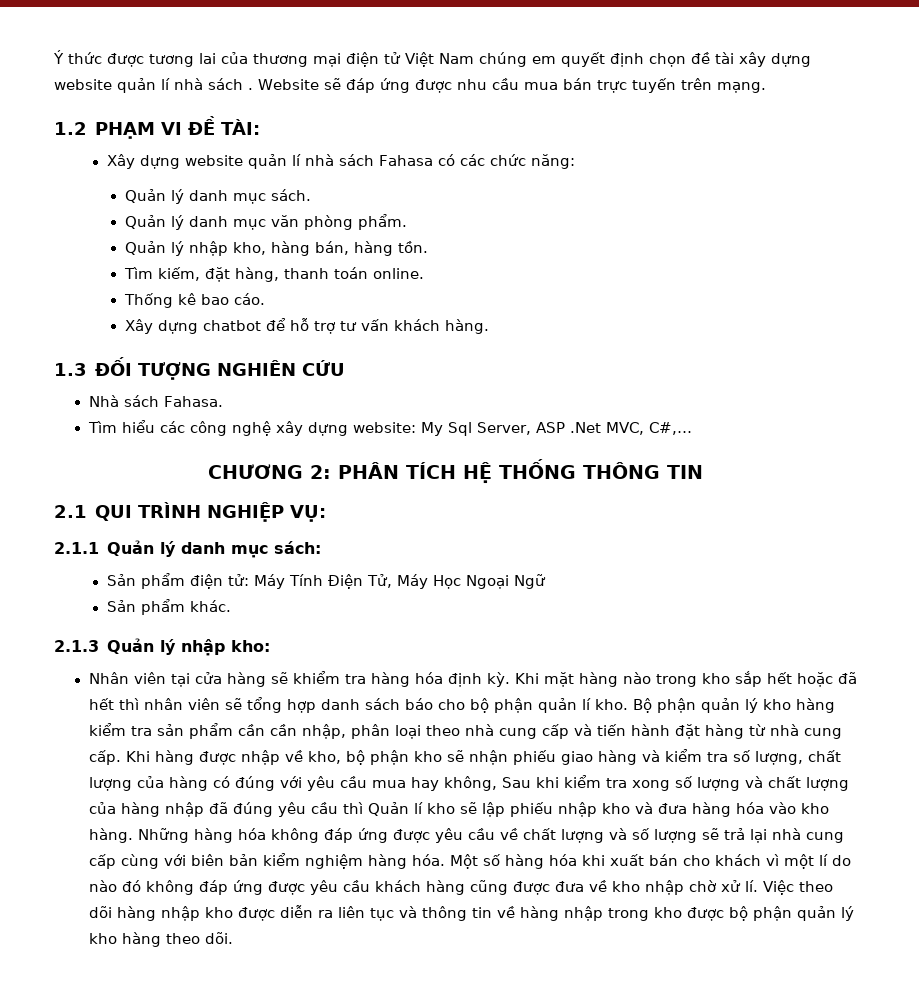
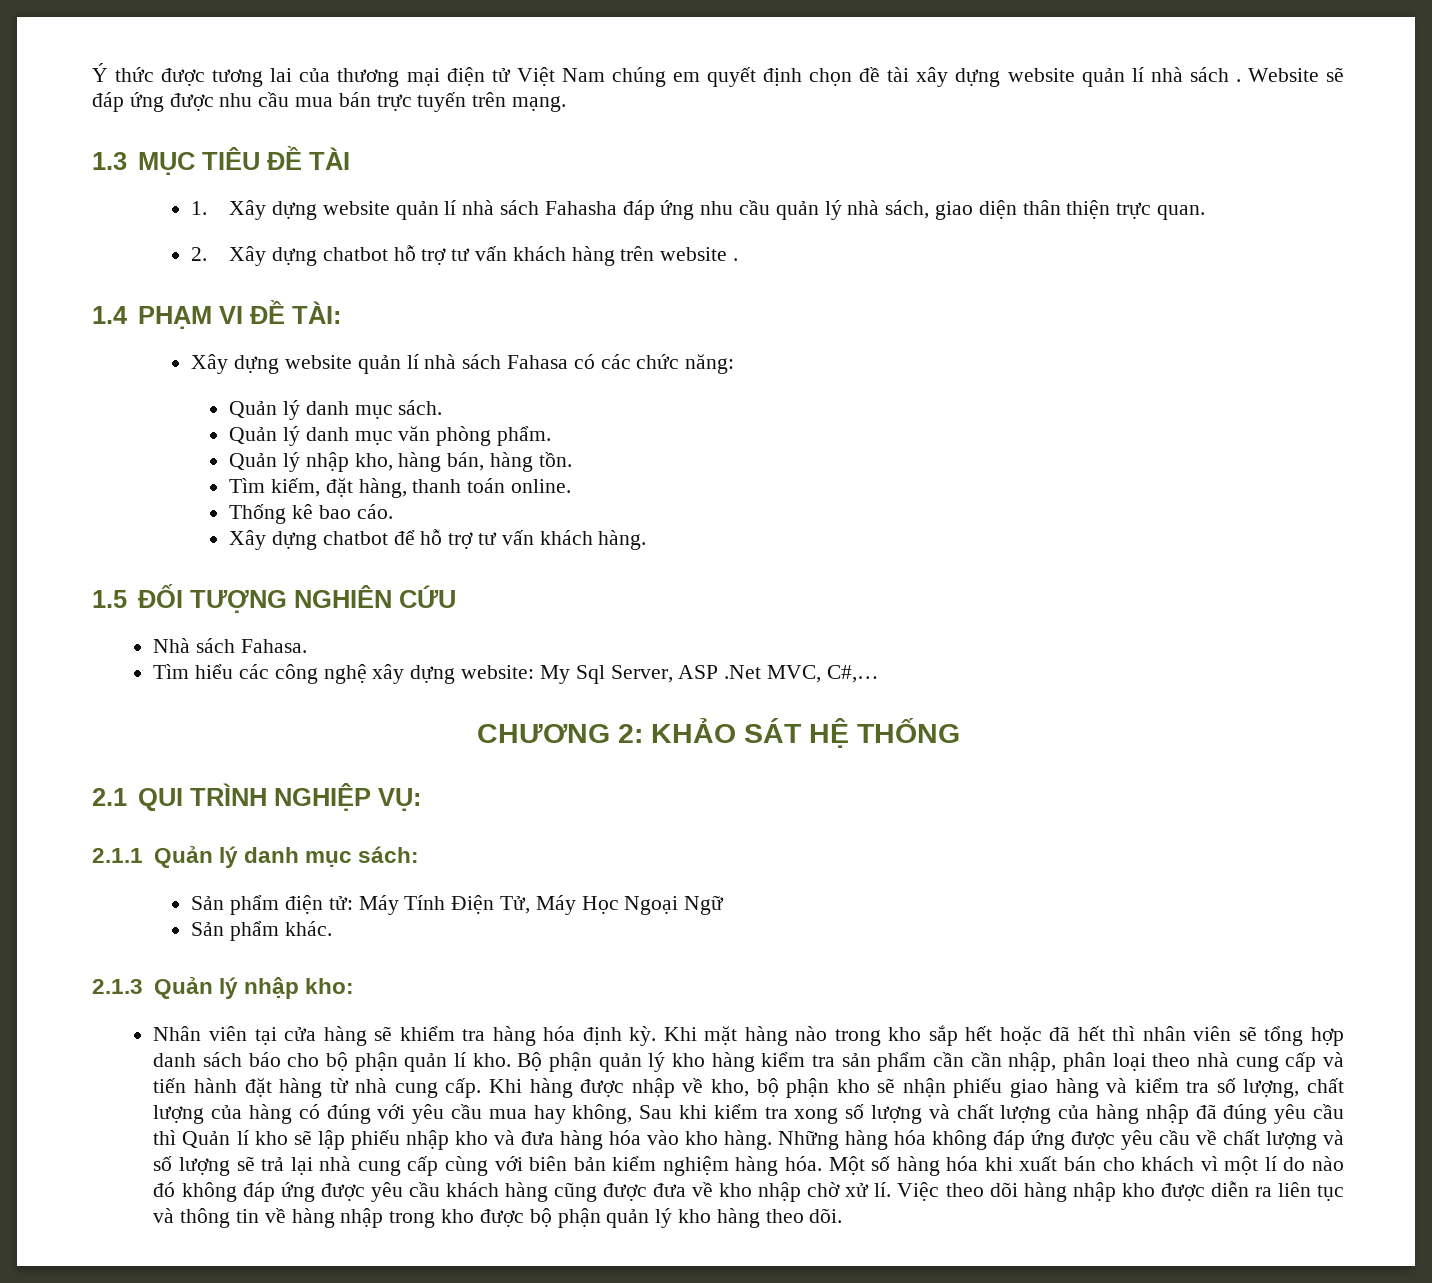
[54,122,87,135] 1.2 -> [92,146,350,175] [191,200,1205,220] [191,245,738,266] [92,306,128,324] 1.3 MỤC TIÊU ĐỀ TÀI // 1. Xây dựng website quản lí nhà sách Fahasha đáp ứng nhu cầu quản lý nhà sách, giao diện thân thiện trực quan. // 2. Xây dựng chatbot hỗ trợ tư vấn khách hàng trên website . // 1.4
[54,363,87,376] 1.3 -> [92,590,127,608] 1.5
[338,462,456,479] PHÂN TÍCH -> [650,718,802,743] KHẢO SÁT
[583,462,703,479] THÔNG TIN -> (960, 730) none

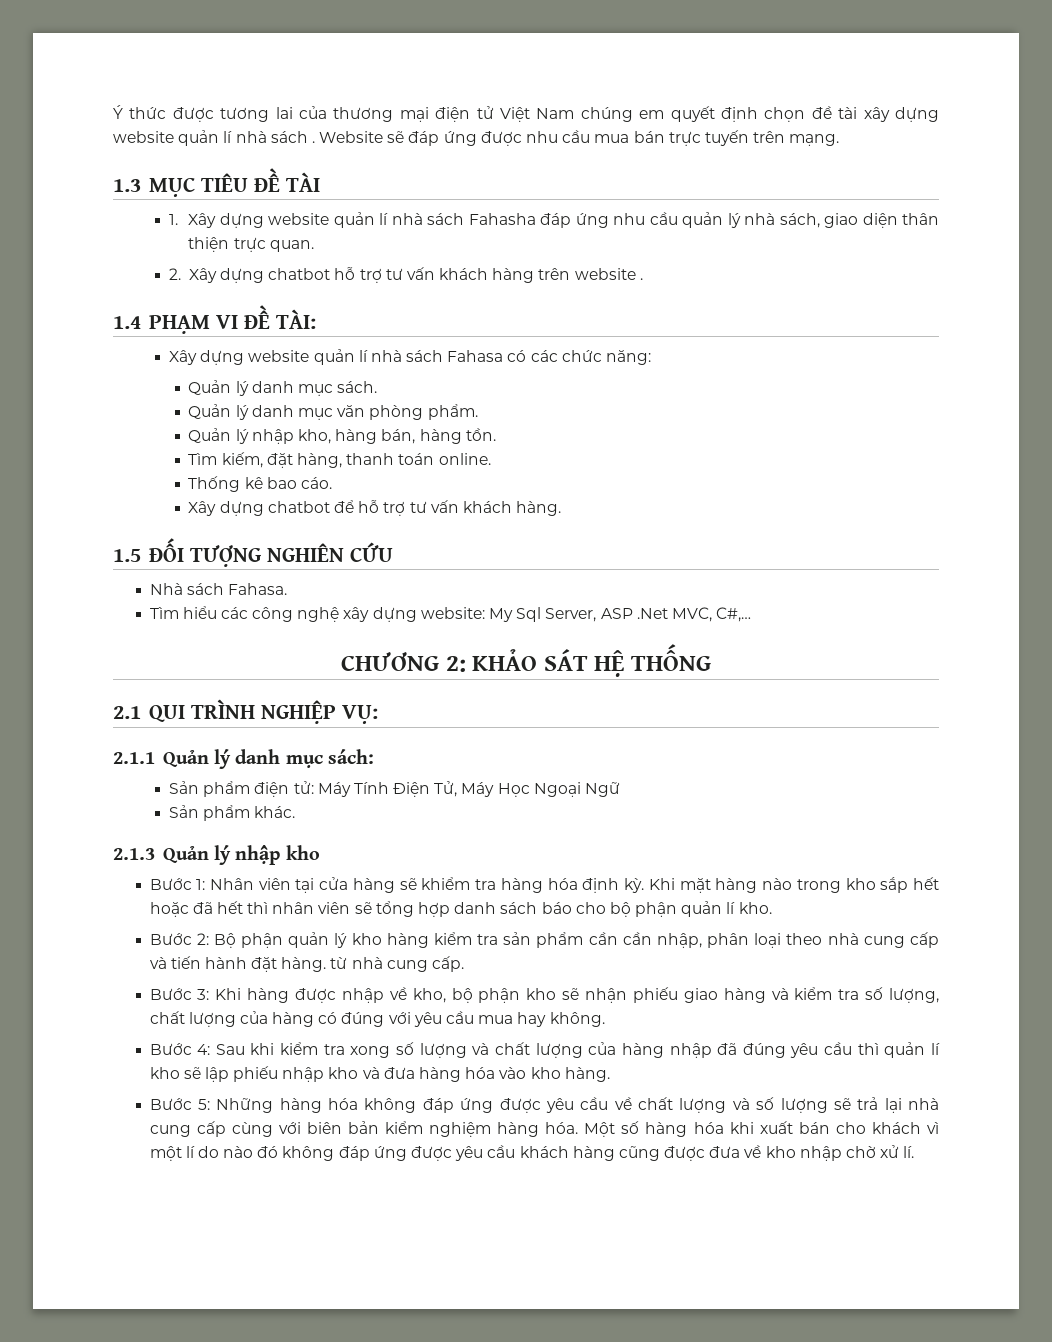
[304,978,354,994] kho: // -> [285,845,320,860] [149,878,206,890] kho // Bước 1:
(511, 1060) none -> [149,933,209,945] // Bước 2:
[279,1078,323,1098] hàng -> [281,957,327,972] hàng.
(482, 1088) none -> [149,988,210,1000] // Bước 3:
[572,1104,633,1124] không, -> [549,1012,605,1027] [149,1043,211,1055] không. // Bước 4:
[182,1131,231,1148] Quản -> [884,1042,926,1058] quản
(772, 1140) none -> [149,1098,210,1110] // Bước 5:
[897,1181,1345,1202] [153,1208,843,1228] Việc theo dõi hàng nhập kho được diễn ra liên tục và thông tin về hàng nhập trong kho được bộ phận quản lý kho hàng theo dõi. -> (915, 1152) none

